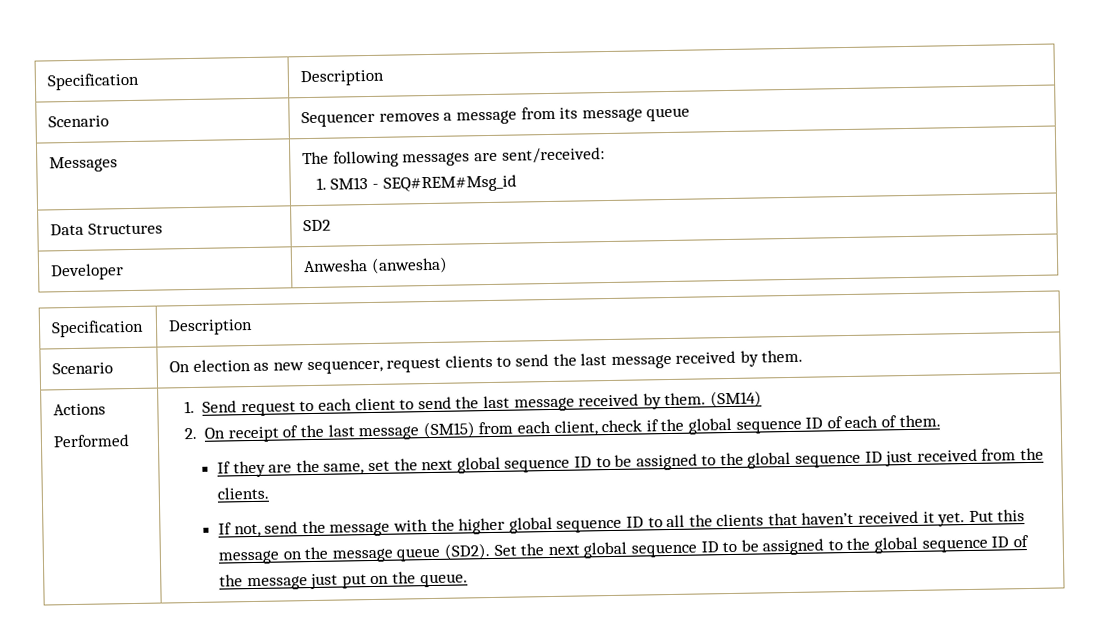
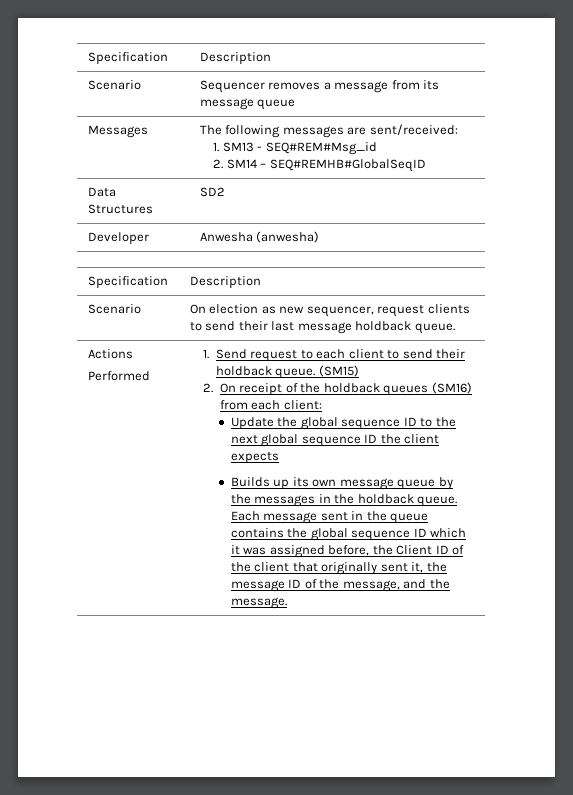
(517, 183) none -> [213,159,426,172] // 2. SM14 – SEQ#REMHB#GlobalSeqID
[552,349,804,369] the last message received by them. -> [238,321,455,334] their last message holdback queue.
[455,390,762,412] the last message received by them. (SM14) -> [436,349,466,359] [215,365,359,379] their holdback queue. (SM15)
[327,414,941,441] [217,447,1045,478] [217,486,270,500] [218,509,1026,538] [218,535,1029,565] [219,571,468,591] last message (SM15) from each client, check if the global sequence ID of each of them. // If they are the same, set the next global sequence ID to be assigned to the global sequence ID just received from the clients. // If not, send the message with the higher global sequence ID to all the clients that haven’t received it yet. Put this message on the message queue (SD2). Set the next global sequence ID to be assigned to the global sequence ID of the message just put on the queue. -> [323,382,472,396] [219,400,322,410] [230,417,456,430] [230,434,440,447] [230,452,279,464] [230,477,453,490] [230,494,458,507] [230,511,429,524] [230,528,467,541] [230,545,465,558] [230,562,447,575] [230,579,450,592] [230,597,287,609] holdback queues (SM16) from each client: // Update the global sequence ID to the next global sequence ID the client expects // Builds up its own message queue by the messages in the holdback queue. Each message sent in the queue contains the global sequence ID which it was assigned before, the Client ID of the client that originally sent it, the message ID of the message, and the message.

